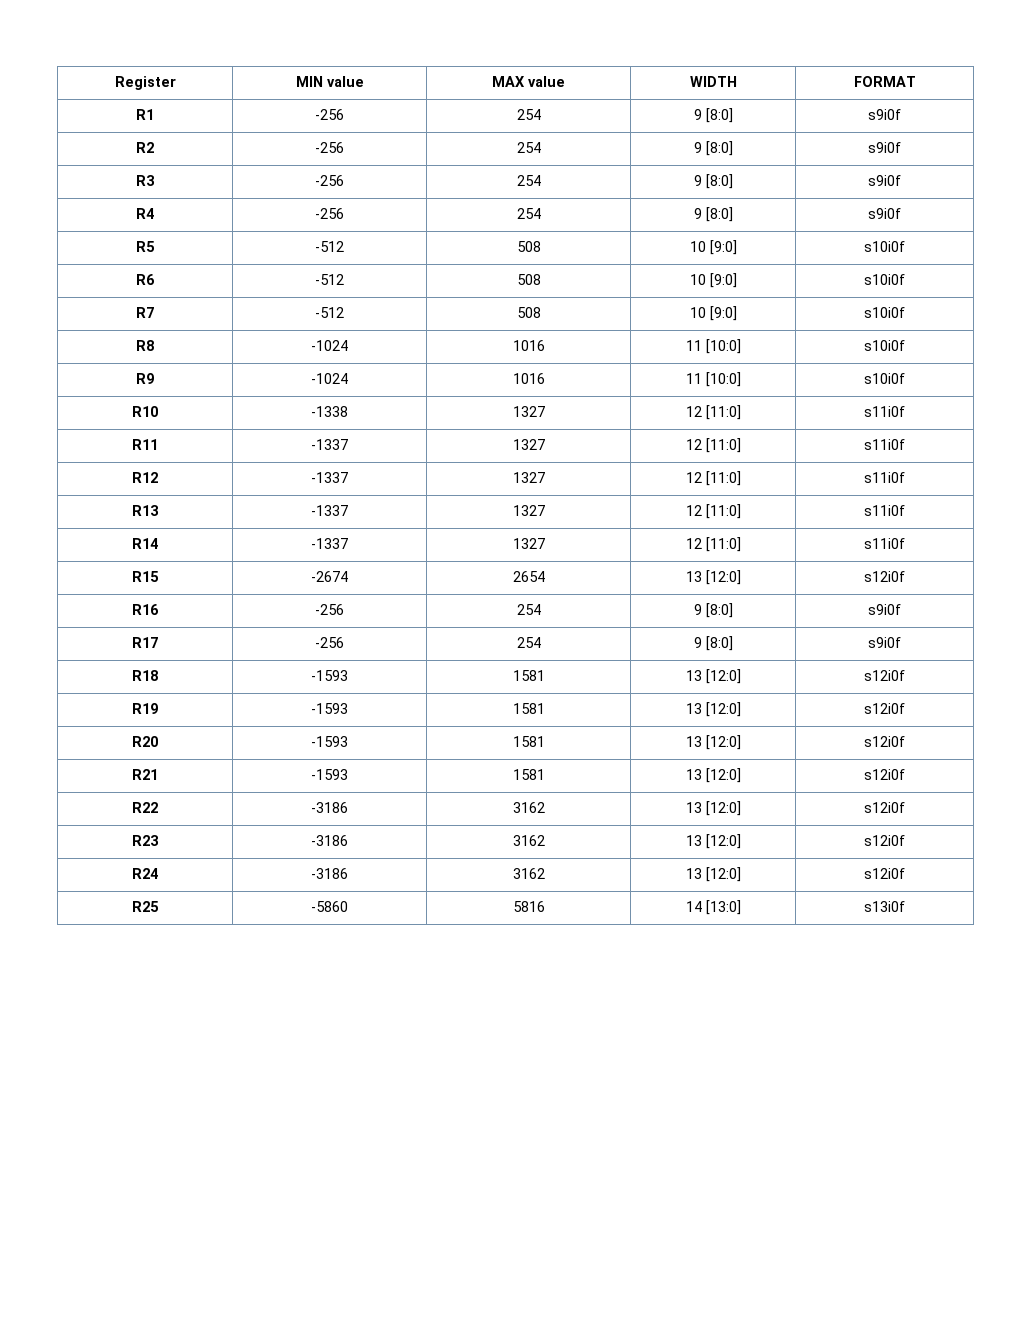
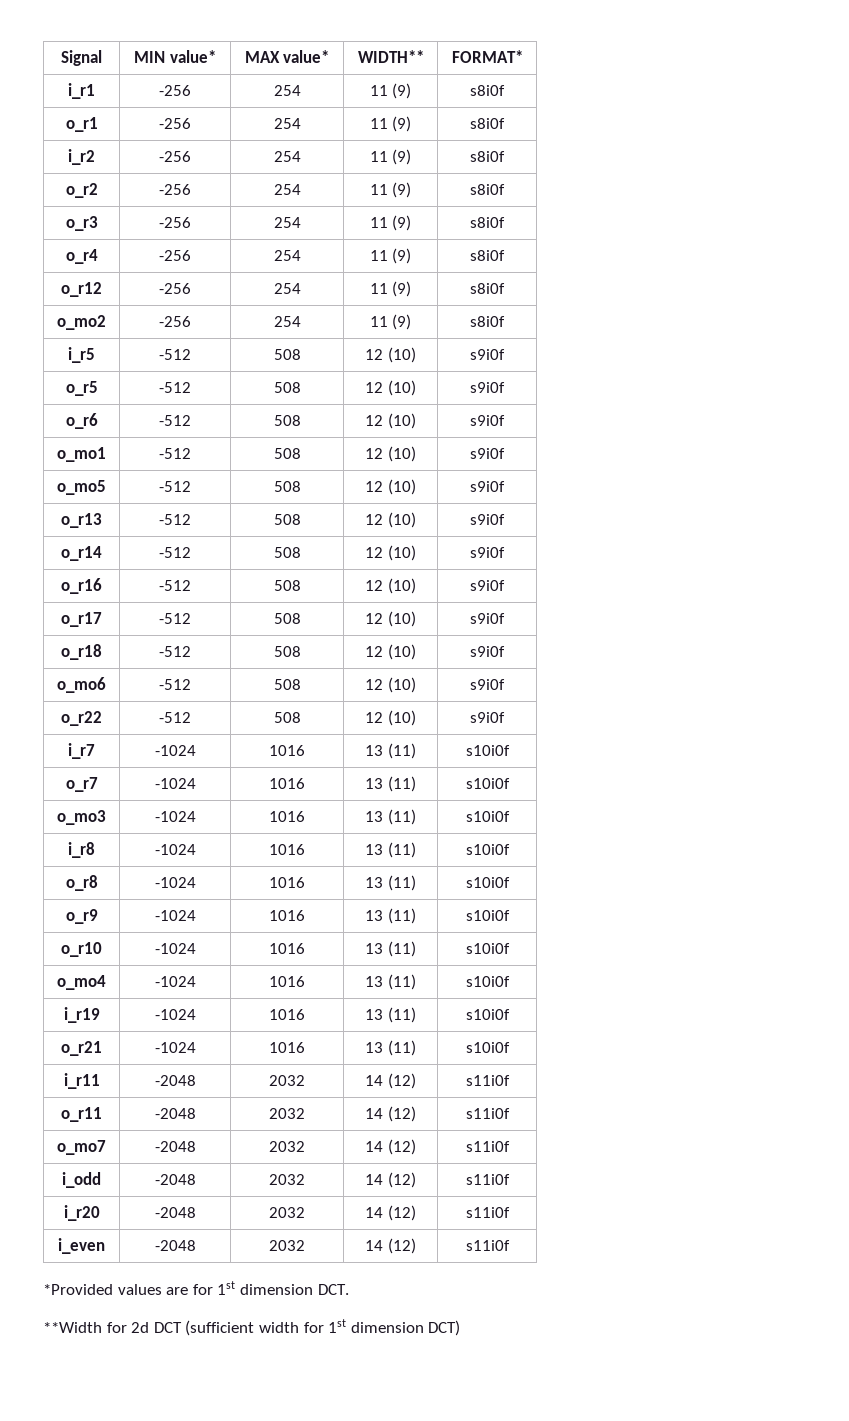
[114,76,176,90] Register -> [61,50,102,66] Signal
[326,76,364,87] value -> [169,50,216,63] value*
[528,76,565,87] [689,76,737,87] [853,76,916,87] [136,109,154,120] [315,109,344,120] [516,109,541,120] [693,108,733,123] [868,109,901,120] [136,142,154,153] [315,142,344,153] [516,142,541,153] [693,141,733,156] [868,142,901,153] [136,175,155,186] [315,175,344,186] [516,175,541,186] [693,174,733,189] [868,175,901,186] [136,208,154,219] [315,208,344,219] [516,208,541,219] [693,207,733,222] [868,208,901,219] [136,241,155,252] [315,241,344,252] [516,241,541,252] [689,240,737,255] [864,241,905,252] [136,274,155,285] [315,274,344,285] [516,274,541,285] [689,273,737,288] [864,274,905,285] [136,307,154,318] [315,307,344,318] [516,307,541,318] [689,306,737,321] [864,307,905,318] [136,340,154,351] [311,340,348,351] [512,340,545,351] [685,339,741,354] [864,340,905,351] [136,373,154,384] [311,373,348,384] [512,373,545,384] [685,372,741,387] [864,373,905,384] [132,406,158,417] [311,406,348,417] [512,406,545,417] [685,405,741,420] [864,406,905,417] [132,439,158,450] [311,439,348,450] [512,439,545,450] [685,438,741,453] [864,439,905,450] [132,472,158,483] [311,472,348,483] [512,472,545,483] [685,471,741,486] [864,472,905,483] [132,505,159,516] [311,505,348,516] [512,505,545,516] [685,504,741,519] [864,505,905,516] [132,538,158,549] [311,538,348,549] [512,538,545,549] [685,537,741,552] [864,538,905,549] [132,571,159,582] [311,571,348,582] [512,571,545,582] [685,570,741,585] [864,571,905,582] [132,604,159,615] [315,604,344,615] [516,604,541,615] [693,603,733,618] [868,604,901,615] [132,637,158,648] [315,637,344,648] [516,637,541,648] [693,636,733,651] [868,637,901,648] [132,670,158,681] [311,670,348,681] [512,670,545,681] [685,669,741,684] [864,670,905,681] [132,703,158,714] [311,703,348,714] [512,703,545,714] [685,702,741,717] [864,703,905,714] [132,736,158,747] [311,736,348,747] [512,736,545,747] [685,735,741,750] [864,736,905,747] [132,769,158,780] [311,769,348,780] [512,769,545,780] [685,768,741,783] [864,769,905,780] [132,802,158,813] [311,802,348,813] [512,802,545,813] [685,801,741,816] [864,802,905,813] [132,835,159,846] [311,835,348,846] [512,835,545,846] [685,834,741,849] [864,835,905,846] [132,868,158,879] [311,868,348,879] [512,868,545,879] [685,867,741,882] [864,868,905,879] [132,901,159,912] [311,901,348,912] [512,901,545,912] [685,900,741,915] [864,901,905,912] value | WIDTH | FORMAT // R1 | -256 | 254 | 9 [8:0] | s9i0f // R2 | -256 | 254 | 9 [8:0] | s9i0f // R3 | -256 | 254 | 9 [8:0] | s9i0f // R4 | -256 | 254 | 9 [8:0] | s9i0f // R5 | -512 | 508 | 10 [9:0] | s10i0f // R6 | -512 | 508 | 10 [9:0] | s10i0f // R7 | -512 | 508 | 10 [9:0] | s10i0f // R8 | -1024 | 1016 | 11 [10:0] | s10i0f // R9 | -1024 | 1016 | 11 [10:0] | s10i0f // R10 | -1338 | 1327 | 12 [11:0] | s11i0f // R11 | -1337 | 1327 | 12 [11:0] | s11i0f // R12 | -1337 | 1327 | 12 [11:0] | s11i0f // R13 | -1337 | 1327 | 12 [11:0] | s11i0f // R14 | -1337 | 1327 | 12 [11:0] | s11i0f // R15 | -2674 | 2654 | 13 [12:0] | s12i0f // R16 | -256 | 254 | 9 [8:0] | s9i0f // R17 | -256 | 254 | 9 [8:0] | s9i0f // R18 | -1593 | 1581 | 13 [12:0] | s12i0f // R19 | -1593 | 1581 | 13 [12:0] | s12i0f // R20 | -1593 | 1581 | 13 [12:0] | s12i0f // R21 | -1593 | 1581 | 13 [12:0] | s12i0f // R22 | -3186 | 3162 | 13 [12:0] | s12i0f // R23 | -3186 | 3162 | 13 [12:0] | s12i0f // R24 | -3186 | 3162 | 13 [12:0] | s12i0f // R25 | -5860 | 5816 | 14 [13:0] | s13i0f -> [283,50,330,63] [357,50,424,63] [451,50,523,63] [68,83,95,99] [159,85,191,96] [273,85,301,96] [369,83,412,99] [470,85,505,96] [65,117,98,132] [159,118,191,129] [273,118,301,129] [369,116,412,132] [470,118,505,129] [68,149,95,165] [159,151,191,162] [273,151,301,162] [369,149,412,165] [470,151,505,162] [65,183,98,198] [159,184,191,195] [273,184,301,195] [369,182,412,198] [470,184,505,195] [65,216,98,231] [159,217,191,228] [273,217,301,228] [369,215,412,231] [470,217,505,228] [65,249,98,264] [159,250,191,261] [273,250,301,261] [369,248,412,264] [470,250,505,261] [61,282,102,297] [159,283,191,294] [273,283,301,294] [369,281,412,297] [470,283,505,294] [57,315,106,330] [159,316,191,327] [273,316,301,327] [369,314,412,330] [470,316,505,327] [68,347,95,363] [159,349,191,360] [273,349,301,360] [365,347,416,363] [470,349,505,360] [65,381,98,396] [159,382,191,393] [273,382,301,393] [365,380,416,396] [470,382,505,393] [65,413,98,429] [159,415,191,426] [273,415,301,426] [365,413,416,429] [470,415,505,426] [57,447,106,462] [159,448,191,459] [273,448,301,459] [365,446,416,462] [470,448,505,459] [57,480,106,495] [159,481,191,492] [273,481,301,492] [365,479,416,495] [470,481,505,492] [61,513,102,528] [159,514,191,525] [273,514,301,525] [365,512,416,528] [470,514,505,525] [61,546,102,561] [159,547,191,558] [273,547,301,558] [365,545,416,561] [470,547,505,558] [61,578,102,594] [159,580,191,591] [273,580,301,591] [365,578,416,594] [470,580,505,591] [61,612,102,627] [159,613,191,624] [273,613,301,624] [365,611,416,627] [470,613,505,624] [61,644,102,660] [159,646,191,657] [273,646,301,657] [365,644,416,660] [470,646,505,657] [57,677,106,693] [159,679,191,690] [273,679,301,690] [365,677,416,693] [470,679,505,690] [61,711,102,726] [159,712,191,723] [273,712,301,723] [365,710,416,726] [470,712,505,723] [68,743,95,759] [154,745,196,756] [269,745,305,756] [365,743,416,759] [465,745,510,756] [65,777,98,792] [154,778,196,789] [269,778,305,789] [365,776,416,792] [465,778,510,789] [57,810,106,825] [154,811,196,822] [269,811,305,822] [365,809,416,825] [465,811,510,822] [68,842,95,858] [154,844,196,855] [269,844,305,855] [365,842,416,858] [465,844,510,855] [65,875,98,891] [154,877,196,888] [269,877,305,888] [365,875,416,891] [465,877,510,888] [65,909,98,924] [154,910,196,921] [269,910,305,921] [365,908,416,924] [465,910,510,921] [61,942,102,957] [154,943,196,954] [269,943,305,954] [365,941,416,957] [465,943,510,954] [57,975,106,990] [154,976,196,987] [269,976,305,987] [365,974,416,990] [465,976,510,987] [63,1007,100,1023] [154,1009,196,1020] [269,1009,305,1020] [365,1007,416,1023] [465,1009,510,1020] [61,1041,102,1056] [154,1042,196,1053] [269,1042,305,1053] [365,1040,416,1056] [465,1042,510,1053] [63,1073,100,1089] [154,1075,196,1086] [269,1075,305,1086] [365,1073,416,1089] [465,1075,510,1086] [61,1107,102,1122] [154,1108,196,1119] [269,1108,305,1119] [365,1106,416,1122] [465,1108,510,1119] [57,1140,106,1155] [154,1141,196,1152] [269,1141,305,1152] [365,1139,416,1155] [465,1141,510,1152] [62,1172,101,1188] [154,1174,196,1185] [269,1174,305,1185] [365,1172,416,1188] [465,1174,510,1185] [63,1205,100,1221] [154,1207,196,1218] [269,1207,305,1218] [365,1205,416,1221] [465,1207,510,1218] [58,1238,105,1254] [154,1240,196,1251] [269,1240,305,1251] [365,1238,416,1254] [465,1240,510,1251] [43,1281,349,1295] [43,1319,461,1336] value* | WIDTH** | FORMAT* // i_r1 | -256 | 254 | 11 (9) | s8i0f // o_r1 | -256 | 254 | 11 (9) | s8i0f // i_r2 | -256 | 254 | 11 (9) | s8i0f // o_r2 | -256 | 254 | 11 (9) | s8i0f // o_r3 | -256 | 254 | 11 (9) | s8i0f // o_r4 | -256 | 254 | 11 (9) | s8i0f // o_r12 | -256 | 254 | 11 (9) | s8i0f // o_mo2 | -256 | 254 | 11 (9) | s8i0f // i_r5 | -512 | 508 | 12 (10) | s9i0f // o_r5 | -512 | 508 | 12 (10) | s9i0f // o_r6 | -512 | 508 | 12 (10) | s9i0f // o_mo1 | -512 | 508 | 12 (10) | s9i0f // o_mo5 | -512 | 508 | 12 (10) | s9i0f // o_r13 | -512 | 508 | 12 (10) | s9i0f // o_r14 | -512 | 508 | 12 (10) | s9i0f // o_r16 | -512 | 508 | 12 (10) | s9i0f // o_r17 | -512 | 508 | 12 (10) | s9i0f // o_r18 | -512 | 508 | 12 (10) | s9i0f // o_mo6 | -512 | 508 | 12 (10) | s9i0f // o_r22 | -512 | 508 | 12 (10) | s9i0f // i_r7 | -1024 | 1016 | 13 (11) | s10i0f // o_r7 | -1024 | 1016 | 13 (11) | s10i0f // o_mo3 | -1024 | 1016 | 13 (11) | s10i0f // i_r8 | -1024 | 1016 | 13 (11) | s10i0f // o_r8 | -1024 | 1016 | 13 (11) | s10i0f // o_r9 | -1024 | 1016 | 13 (11) | s10i0f // o_r10 | -1024 | 1016 | 13 (11) | s10i0f // o_mo4 | -1024 | 1016 | 13 (11) | s10i0f // i_r19 | -1024 | 1016 | 13 (11) | s10i0f // o_r21 | -1024 | 1016 | 13 (11) | s10i0f // i_r11 | -2048 | 2032 | 14 (12) | s11i0f // o_r11 | -2048 | 2032 | 14 (12) | s11i0f // o_mo7 | -2048 | 2032 | 14 (12) | s11i0f // i_odd | -2048 | 2032 | 14 (12) | s11i0f // i_r20 | -2048 | 2032 | 14 (12) | s11i0f // i_even | -2048 | 2032 | 14 (12) | s11i0f // *Provided values are for 1st dimension DCT. // **Width for 2d DCT (sufficient width for 1st dimension DCT)

